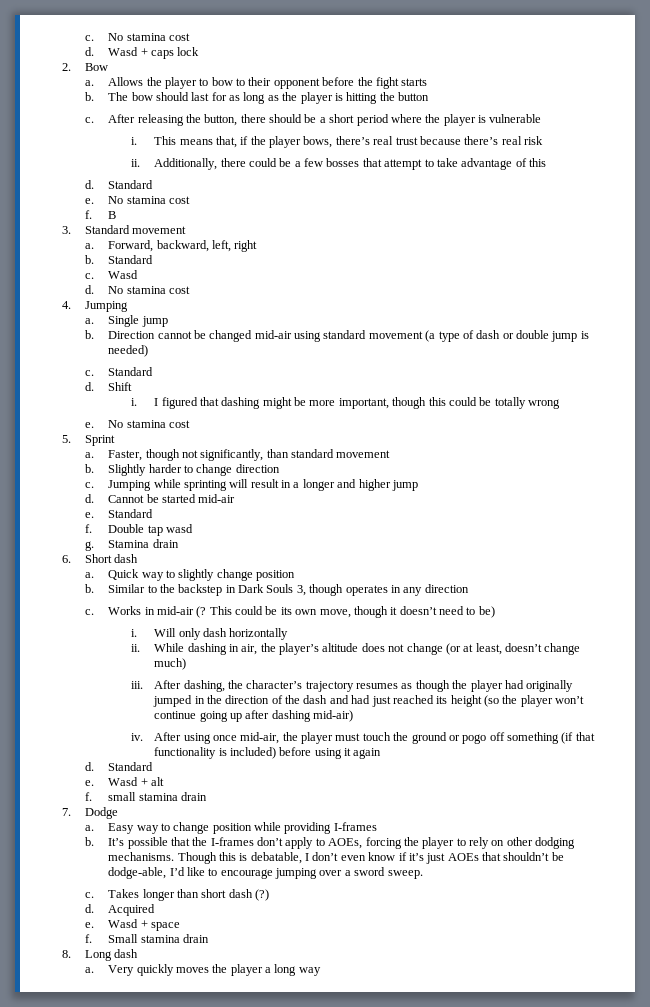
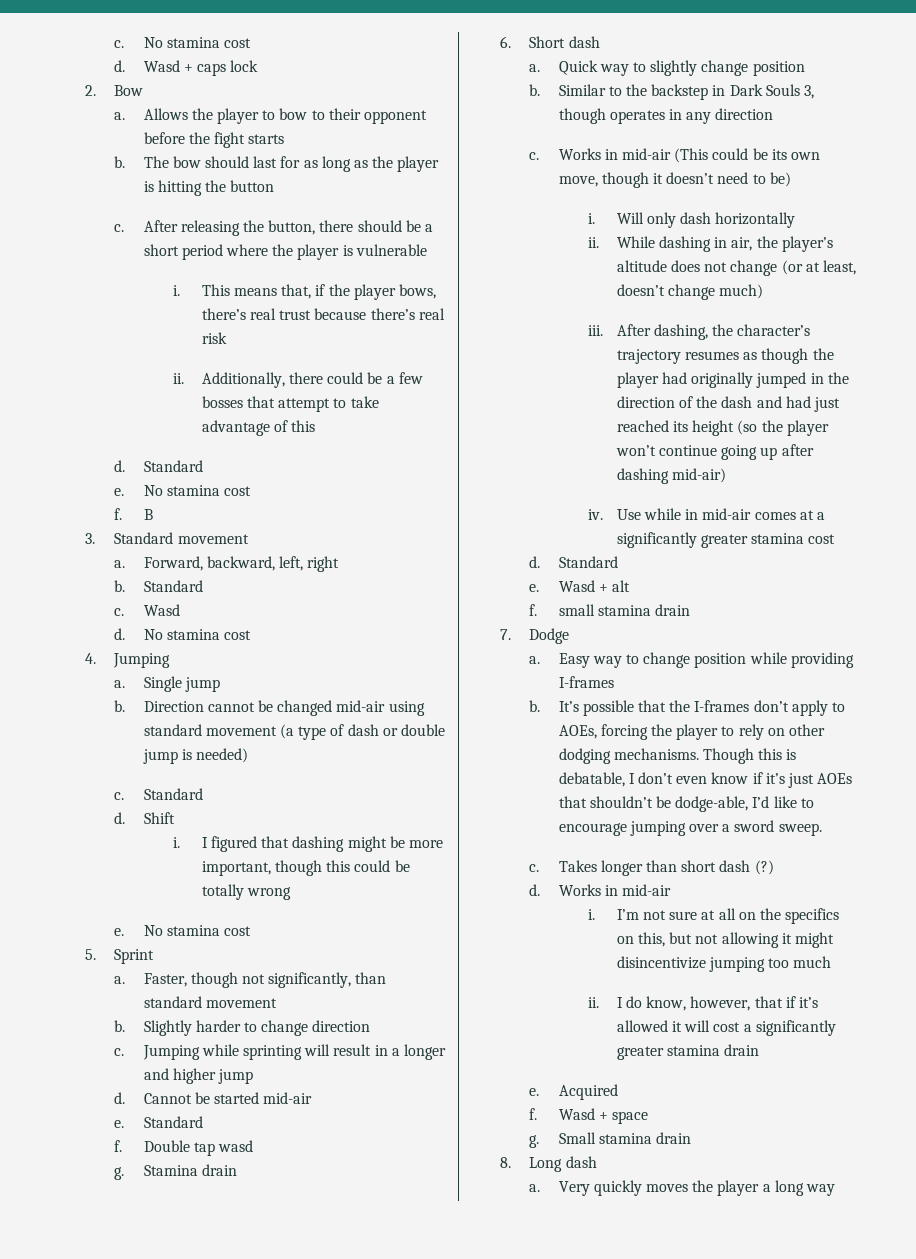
[196,606,232,618] (? This -> [674,148,709,163] (This
[154,732,595,744] [154,747,382,759] After using once mid-air, the player must touch the ground or pogo off something (if that functionality is included) before using it again -> [616,508,826,520] [616,532,836,548] Use while in mid-air comes at a significantly greater stamina cost
(95, 908) none -> [558,884,671,896] [587,908,840,924] [616,932,835,948] [616,956,832,972] [587,996,819,1011] [616,1020,836,1036] [616,1044,760,1060] [529,1088,540,1096] Works in mid-air // i. I’m not sure at all on the specifics on this, but not allowing it might disincentivize jumping too much // ii. I do know, however, that if it’s allowed it will cost a significantly greater stamina drain // e.
[85,922,95,928] e. -> [529,1108,538,1120] f.
[85,934,93,943] f. -> [529,1135,540,1148] g.

